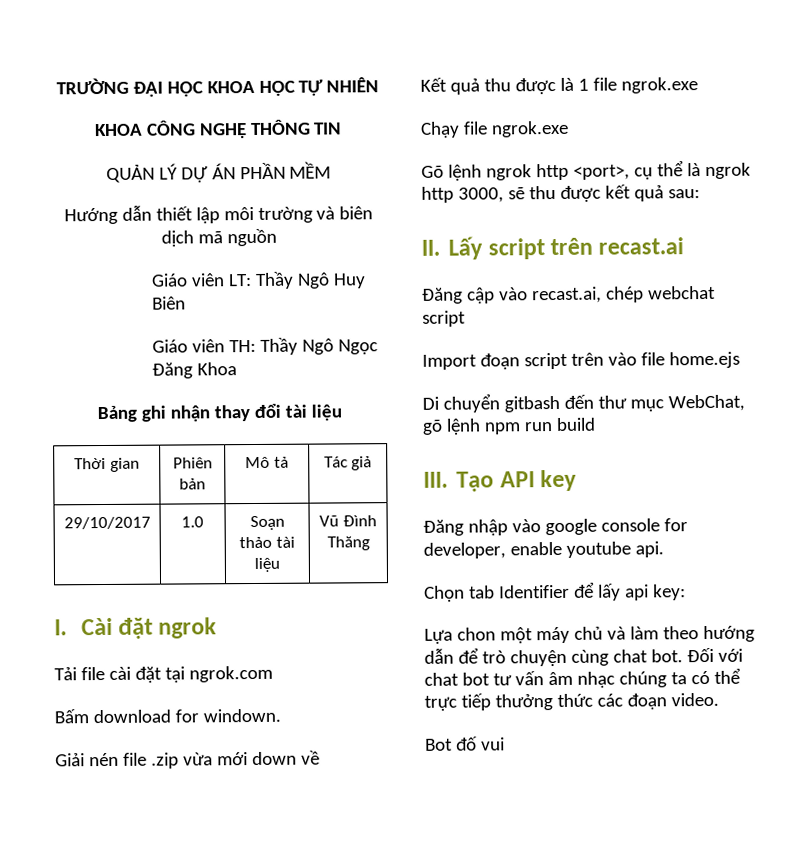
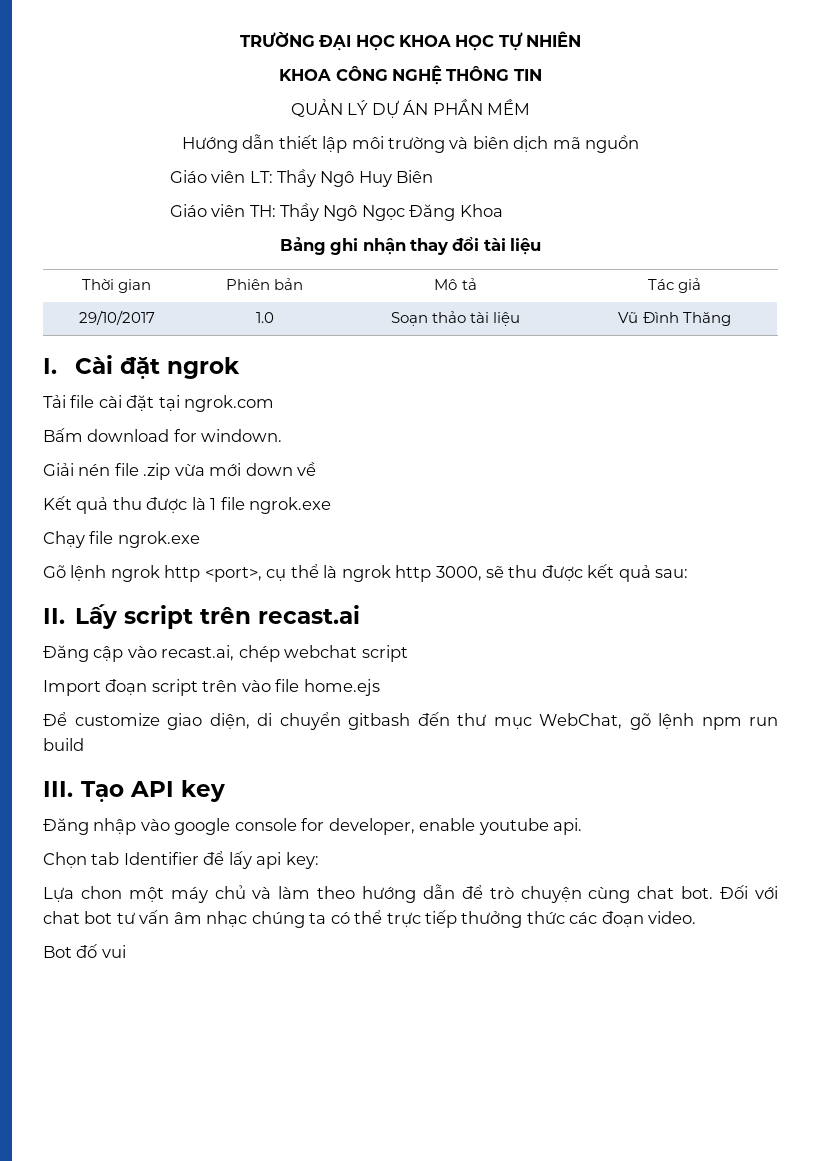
[422,396,439,410] Di -> [43,712,272,730] Để customize giao diện, di

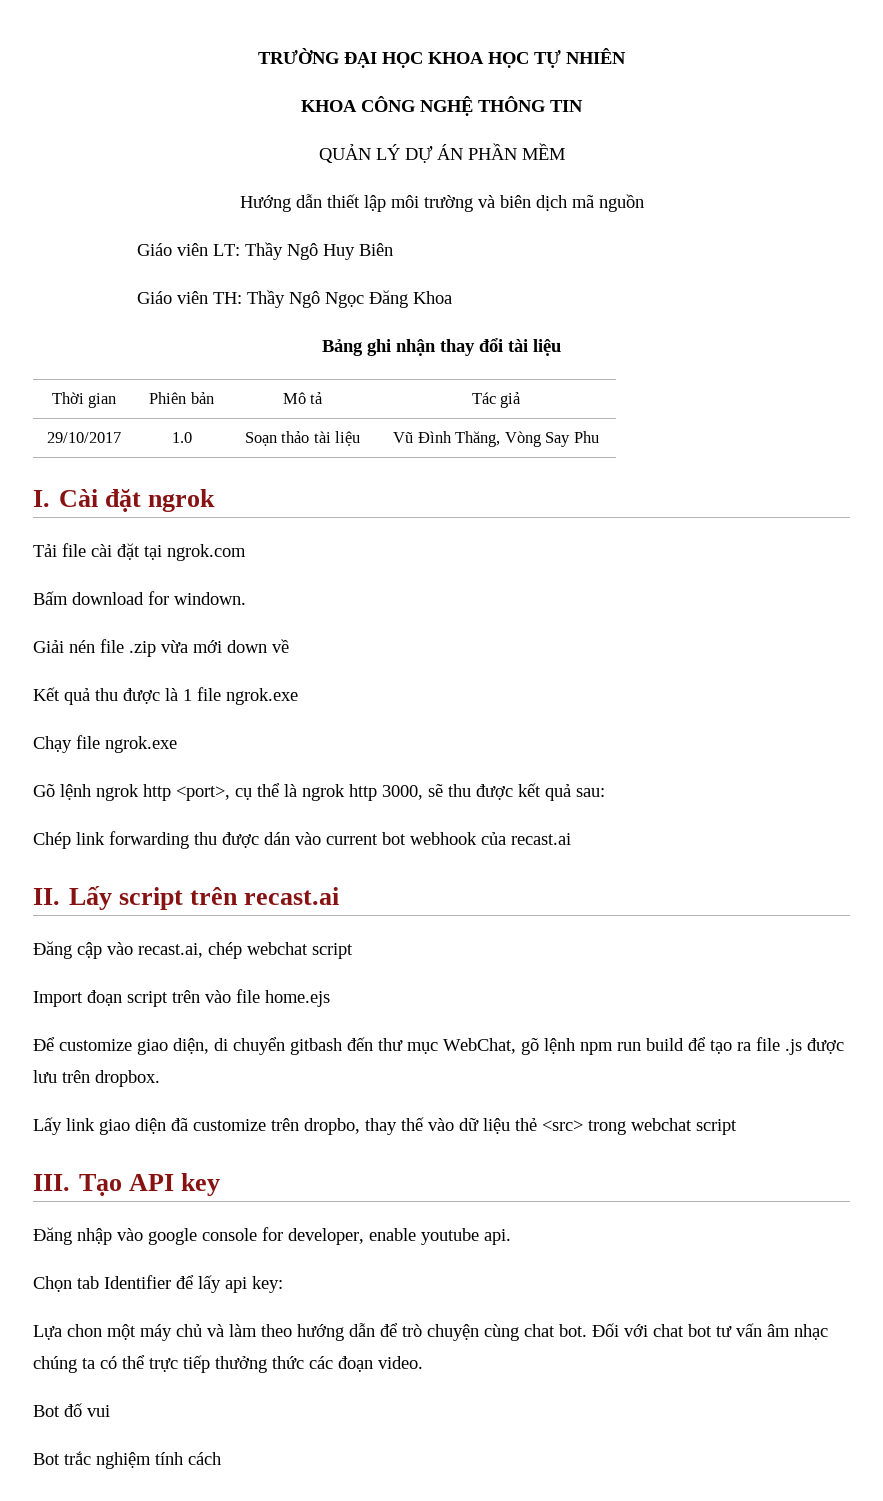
[682,312,731,326] Thăng -> [455,431,599,447] Thăng, Vòng Say Phu
(689, 573) none -> [33,831,571,849] // Chép link forwarding thu được dán vào current bot webhook của recast.ai
(84, 744) none -> [688,1037,844,1055] [33,1070,160,1087] [33,1117,737,1135] để tạo ra file .js được lưu trên dropbox. // Lấy link giao diện đã customize trên dropbo, thay thế vào dữ liệu thẻ <src> trong webchat script
(126, 951) none -> [33,1451,221,1469] // Bot trắc nghiệm tính cách

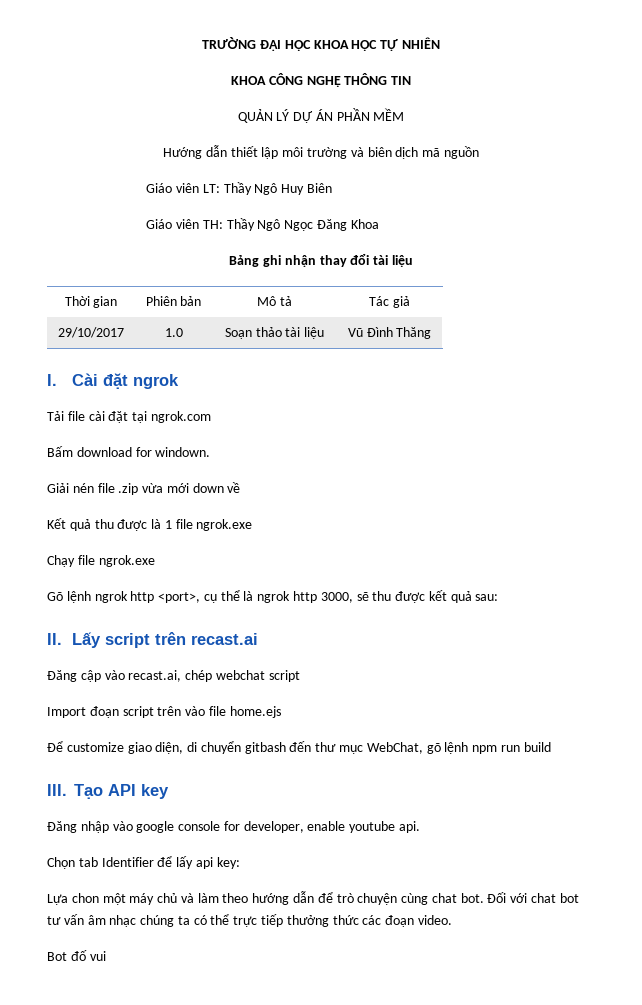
[455,431,599,447] Thăng, Vòng Say Phu -> [396,327,432,339] Thăng
[33,831,571,849] // Chép link forwarding thu được dán vào current bot webhook của recast.ai -> (499, 597) none
[688,1037,844,1055] [33,1070,160,1087] [33,1117,737,1135] để tạo ra file .js được lưu trên dropbox. // Lấy link giao diện đã customize trên dropbo, thay thế vào dữ liệu thẻ <src> trong webchat script -> (551, 747) none
[33,1451,221,1469] // Bot trắc nghiệm tính cách -> (106, 956) none

